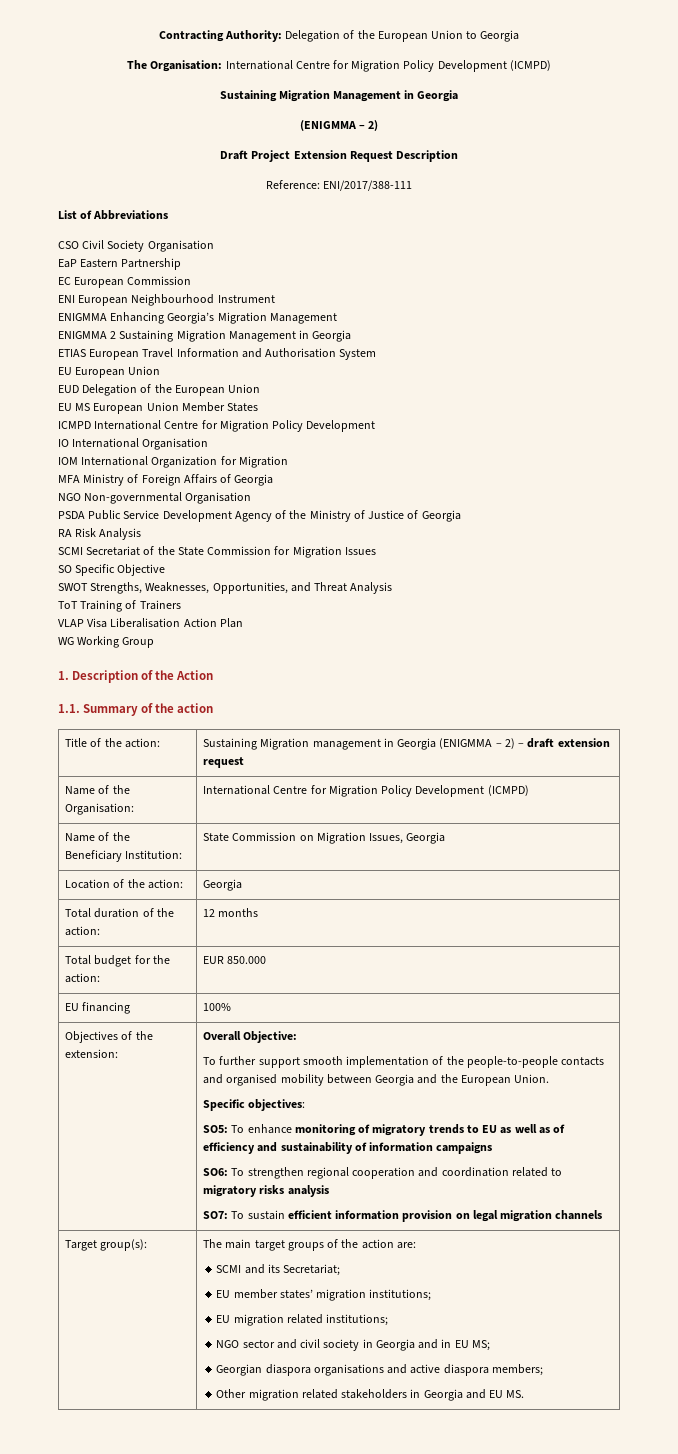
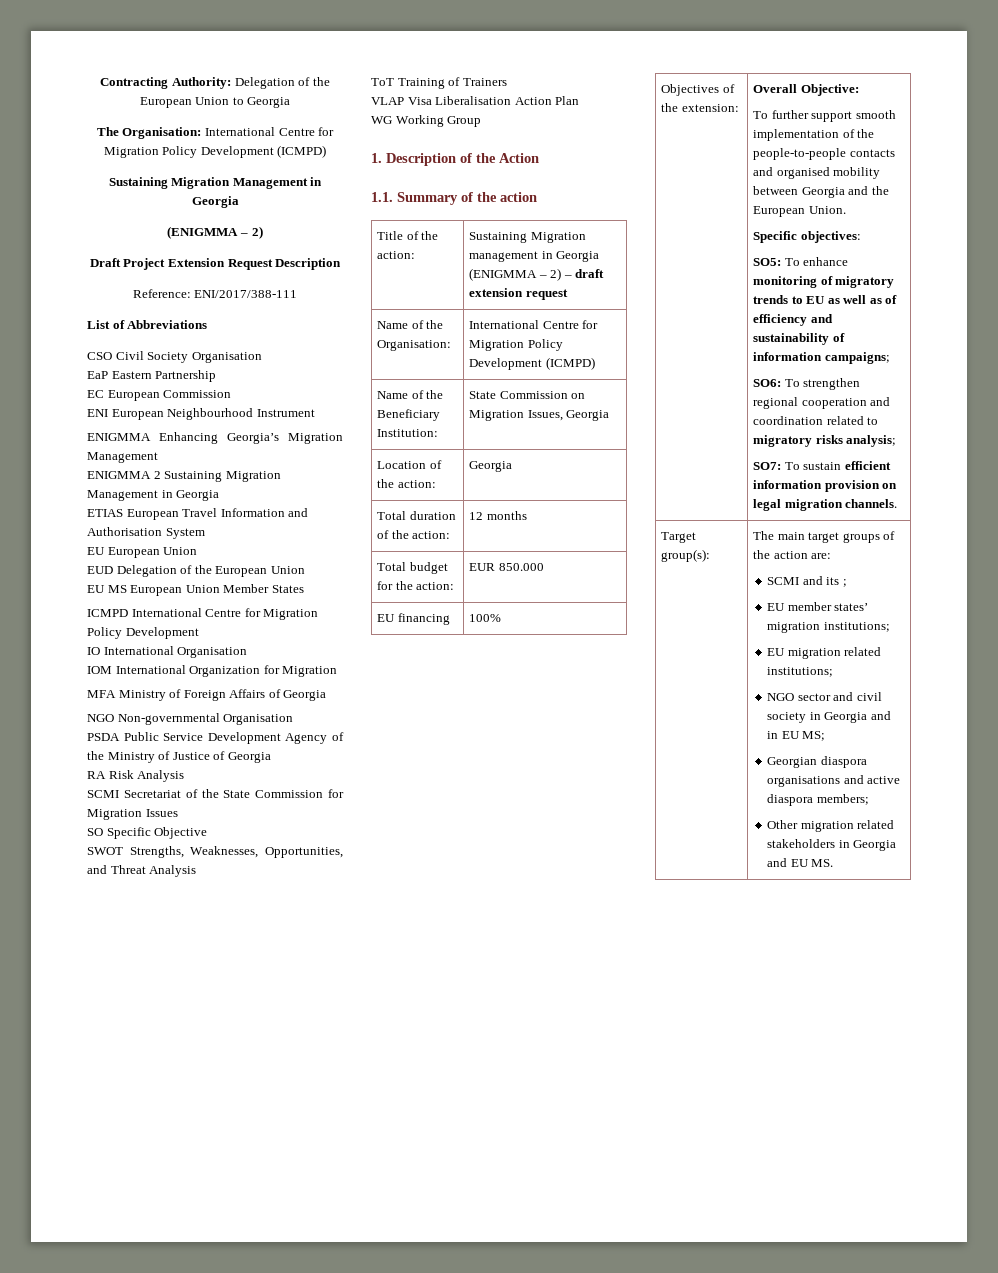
[436,1142,493,1154] campaigns -> [824,352,890,364] campaigns;
[287,1185,329,1197] analysis -> [846,435,897,447] analysis;
[555,1210,603,1220] channels -> [845,499,898,508] channels.
[283,1264,341,1276] Secretariat; -> [842,579,847,587] ;

